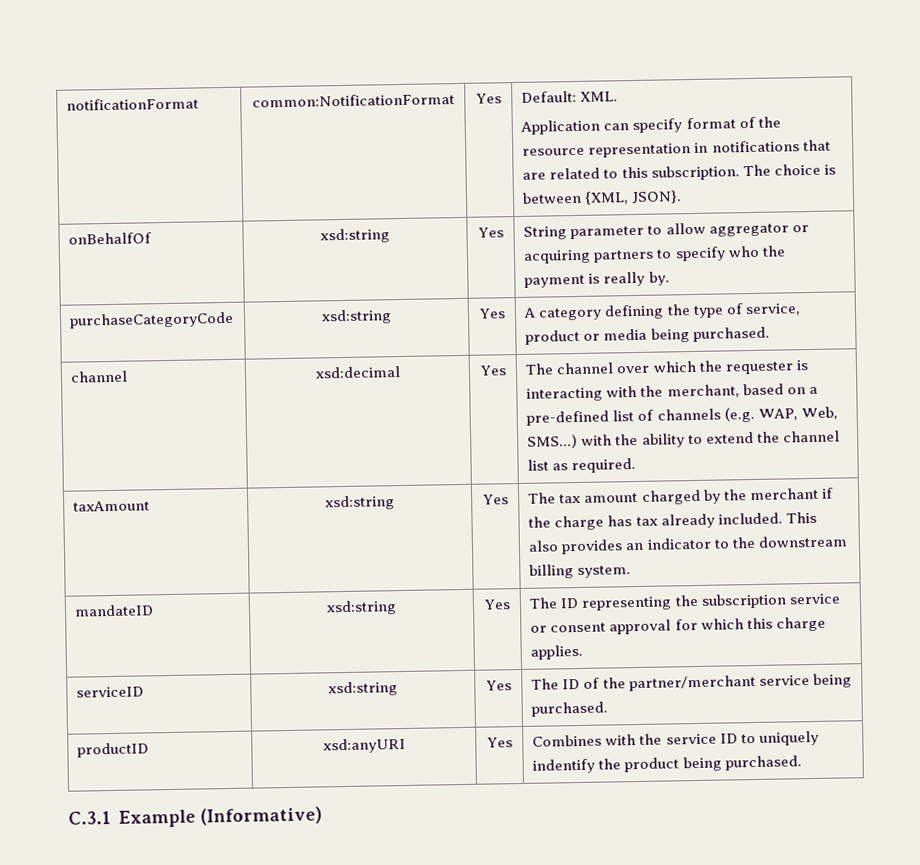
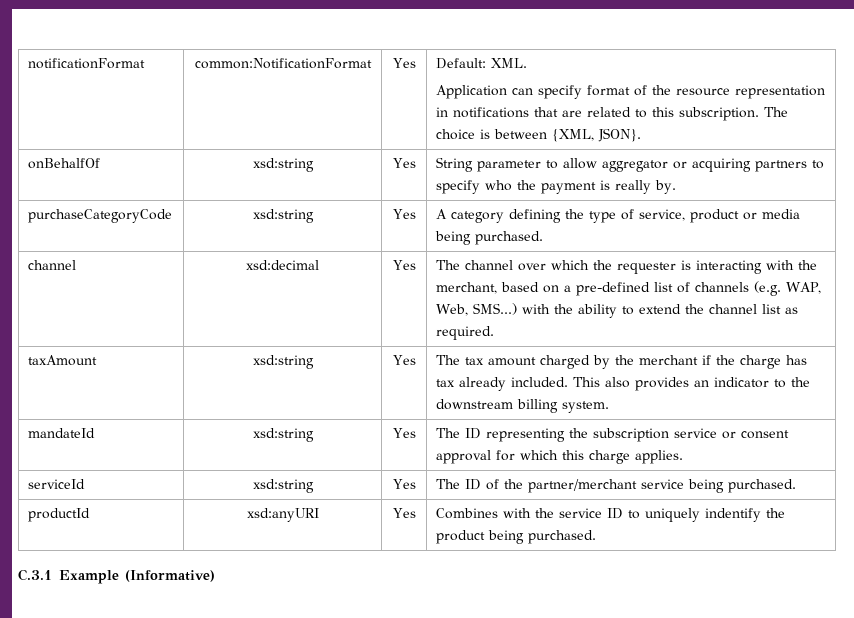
[74,604,155,617] mandateID -> [28,428,96,438] mandateId
[76,686,145,698] serviceID -> [28,479,86,489] serviceId
[77,742,150,758] productID -> [28,508,91,522] productId

